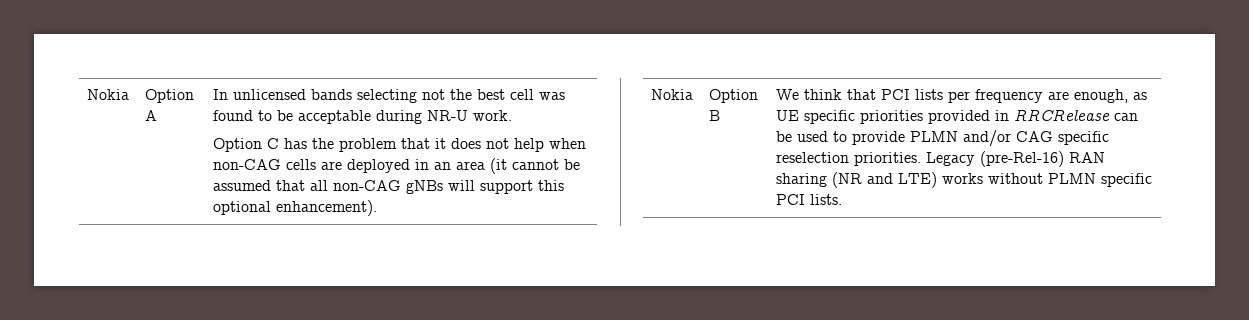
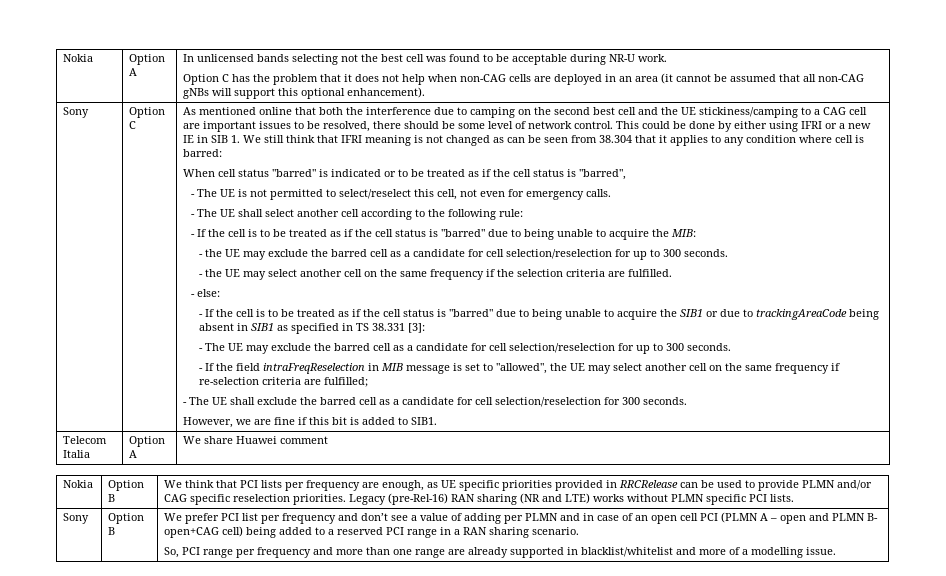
(377, 208) none -> [63,107,90,118] [129,107,166,118] [129,121,137,129] [183,107,868,118] [183,121,872,132] [183,135,865,146] [183,149,223,157] [183,169,627,180] [191,189,612,200] [191,209,524,220] [191,229,697,240] [199,249,729,260] [199,269,673,280] [191,289,221,297] [199,309,880,320] [199,323,426,334] [199,343,732,354] [199,363,841,374] [199,377,369,387] [183,397,688,407] [183,417,438,428] [63,436,108,444] [63,450,91,458] [129,436,166,447] [129,450,138,458] [183,436,329,444] // Sony | Option C | As mentioned online that both the interference due to camping on the second best cell and the UE stickiness/camping to a CAG cell are important issues to be resolved, there should be some level of network control. This could be done by either using IFRI or a new IE in SIB 1. We still think that IFRI meaning is not changed as can be seen from 38.304 that it applies to any condition where cell is barred: // When cell status "barred" is indicated or to be treated as if the cell status is "barred", // - The UE is not permitted to select/reselect this cell, not even for emergency calls. // - The UE shall select another cell according to the following rule: // - If the cell is to be treated as if the cell status is "barred" due to being unable to acquire the MIB: // - the UE may exclude the barred cell as a candidate for cell selection/reselection for up to 300 seconds. // - the UE may select another cell on the same frequency if the selection criteria are fulfilled. // - else: // - If the cell is to be treated as if the cell status is "barred" due to being unable to acquire the SIB1 or due to trackingAreaCode being absent in SIB1 as specified in TS 38.331 [3]: // - The UE may exclude the barred cell as a candidate for cell selection/reselection for up to 300 seconds. // - If the field intraFreqReselection in MIB message is set to "allowed", the UE may select another cell on the same frequency if re-selection criteria are fulfilled; // - The UE shall exclude the barred cell as a candidate for cell selection/reselection for 300 seconds. // However, we are fine if this bit is added to SIB1. // Telecom Italia | Option A | We share Huawei comment
(842, 199) none -> [63,513,90,524] [108,513,145,524] [108,527,116,535] [164,512,879,524] [164,526,580,538] [164,547,837,558] // Sony | Option B | We prefer PCI list per frequency and don’t see a value of adding per PLMN and in case of an open cell PCI (PLMN A – open and PLMN B- open+CAG cell) being added to a reserved PCI range in a RAN sharing scenario. // So, PCI range per frequency and more than one range are already supported in blacklist/whitelist and more of a modelling issue.

